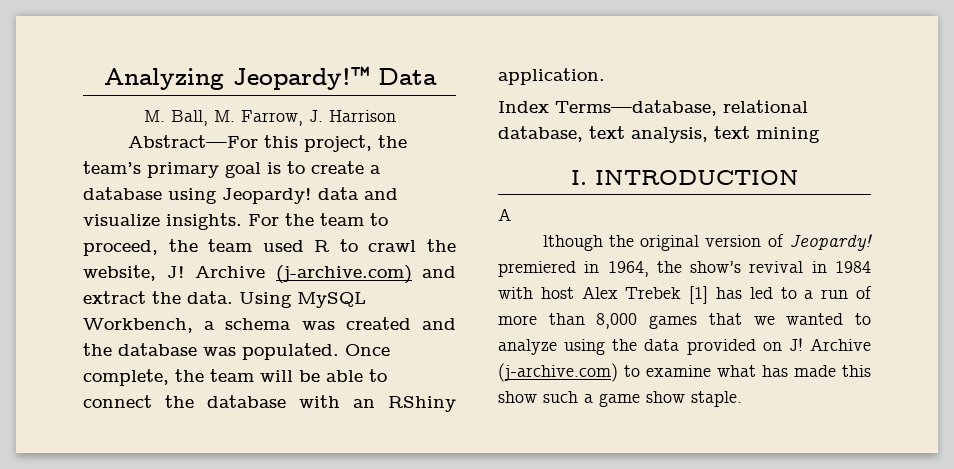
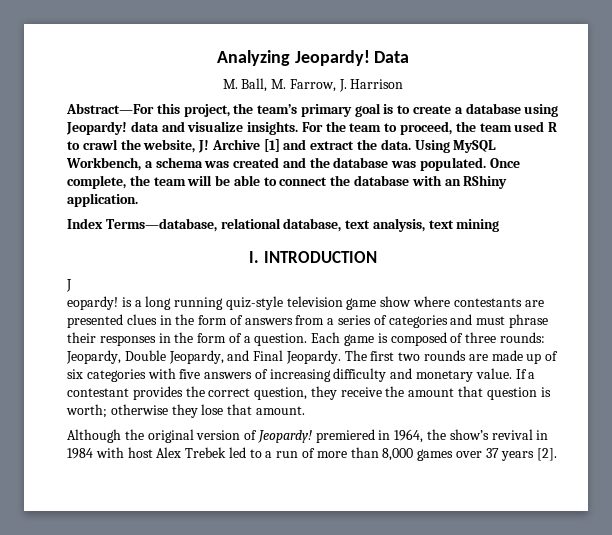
[232,66,369,90] Jeopardy!™ -> [294,50,370,66] Jeopardy!
[275,265,412,284] (j-archive.com) -> [263,139,280,152] [1]
[498,208,511,221] [542,235,603,251] A // lthough -> [66,279,72,292] [67,296,544,310] [67,314,548,328] [67,332,545,346] [66,350,559,364] [67,368,536,382] [67,386,551,400] [66,404,305,418] [67,429,121,443] J // eopardy! is a long running quiz-style television game show where contestants are presented clues in the form of answers from a series of categories and must phrase their responses in the form of a question. Each game is composed of three rounds: Jeopardy, Double Jeopardy, and Final Jeopardy. The first two rounds are made up of six categories with five answers of increasing difficulty and monetary value. If a contestant provides the correct question, they receive the amount that question is worth; otherwise they lose that amount. // Although
[689,286,742,304] [1] has -> (227, 452) none
[708,313,871,325] [498,338,871,355] [498,363,871,382] [498,391,742,407] that we wanted to analyze using the data provided on J! Archive (j-archive.com) to examine what has made this show such a game show staple. -> [455,448,558,461] over 37 years [2].

